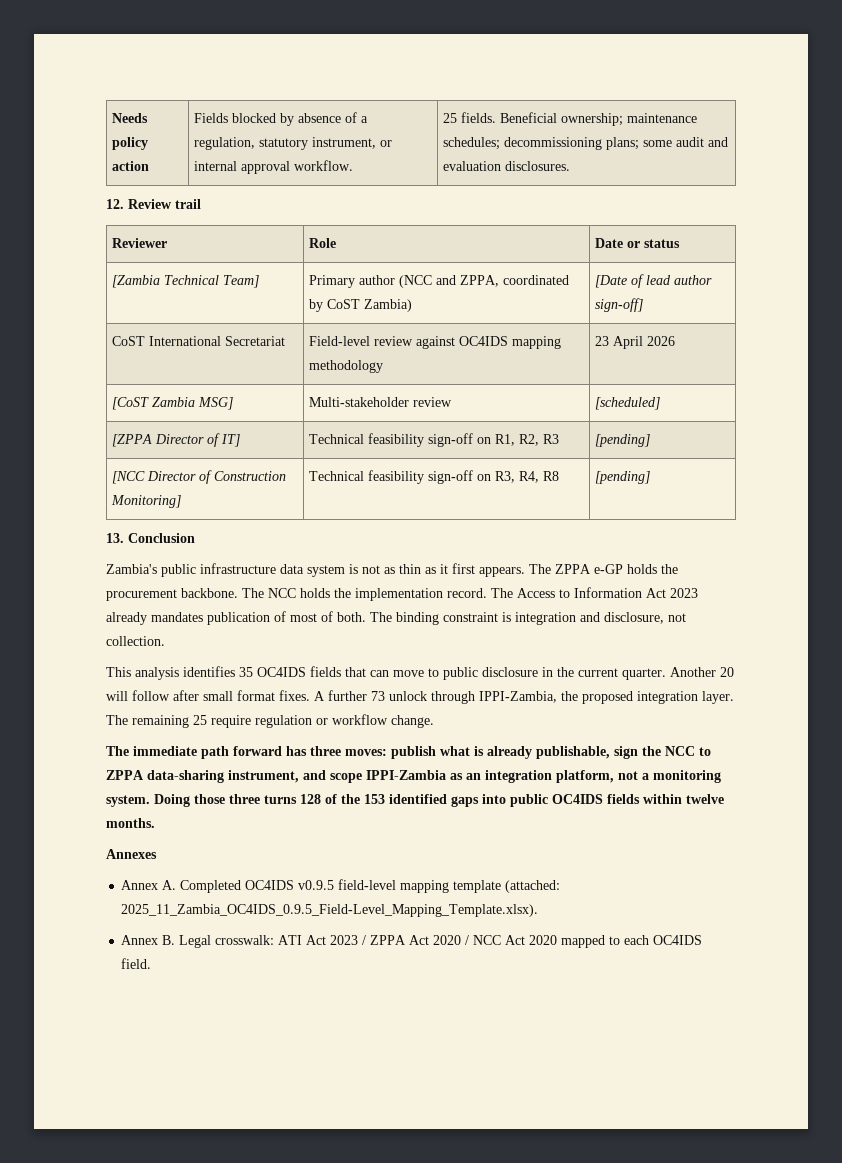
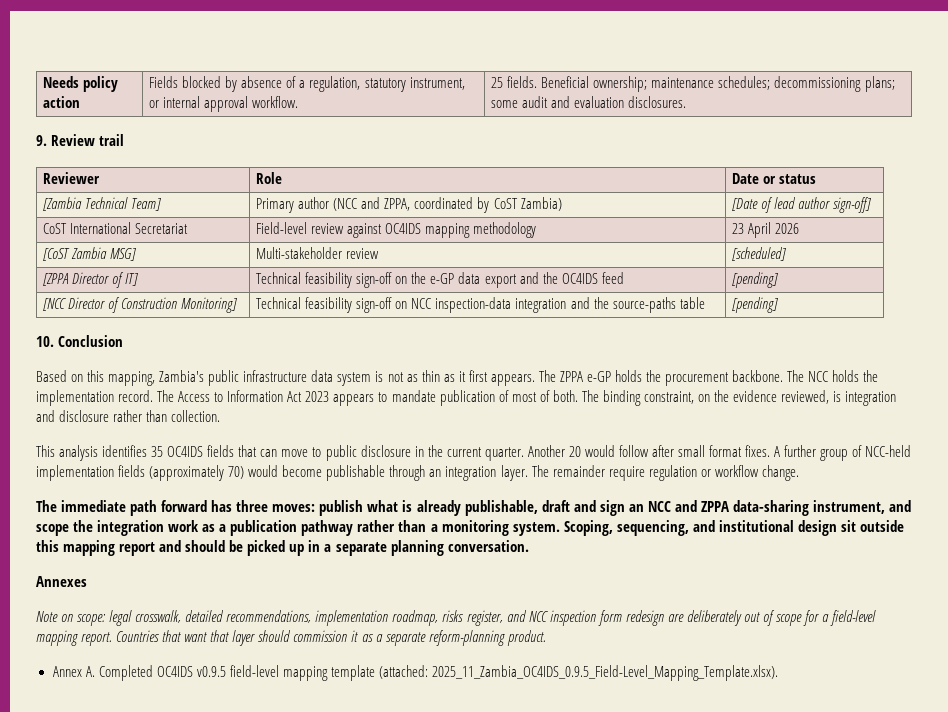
[106,199,124,209] 12. -> [36,135,47,146] 9.
[495,434,560,446] R1, R2, R3 -> [411,272,624,288] the e-GP data export and the OC4IDS feed
[495,471,560,483] [595,471,651,484] [106,533,124,543] R3, R4, R8 | [pending] // 13. -> [411,297,705,313] [732,297,779,313] [36,336,54,347] NCC inspection-data integration and the source-paths table | [pending] // 10.
(195, 538) none -> [36,370,156,386] Based on this mapping,
[106,612,203,625] already mandates -> [333,390,436,406] appears to mandate
[443,612,686,625] constraint is integration and disclosure, not -> [643,390,897,406] [36,410,168,422] constraint, on the evidence reviewed, is integration and disclosure rather than
[106,691,128,701] will -> [584,445,615,457] would
[371,691,633,704] 73 unlock through IPPI-Zambia, the proposed -> [820,445,912,461] [36,465,442,481] group of NCC-held implementation fields (approximately 70) would become publishable through an
[132,715,207,728] remaining 25 -> [552,465,605,477] remainder
[614,746,711,759] sign the NCC to -> [541,500,697,516] draft and sign an NCC and
[366,770,721,783] [106,794,724,807] [106,818,155,828] [106,849,157,859] IPPI-Zambia as an integration platform, not a monitoring system. Doing those three turns 128 of the 153 identified gaps into public OC4IDS fields within twelve months. // Annexes -> [73,520,904,536] [36,540,529,556] [36,576,87,587] [36,610,877,626] [36,630,546,646] the integration work as a publication pathway rather than a monitoring system. Scoping, sequencing, and institutional design sit outside this mapping report and should be picked up in a separate planning conversation. // Annexes // Note on scope: legal crosswalk, detailed recommendations, implementation roadmap, risks register, and NCC inspection form redesign are deliberately out of scope for a field-level mapping report. Countries that want that layer should commission it as a separate reform-planning product.
[121,935,703,948] [121,958,152,969] // Annex B. Legal crosswalk: ATI Act 2023 / ZPPA Act 2020 / NCC Act 2020 mapped to each OC4IDS field. -> (778, 673) none

